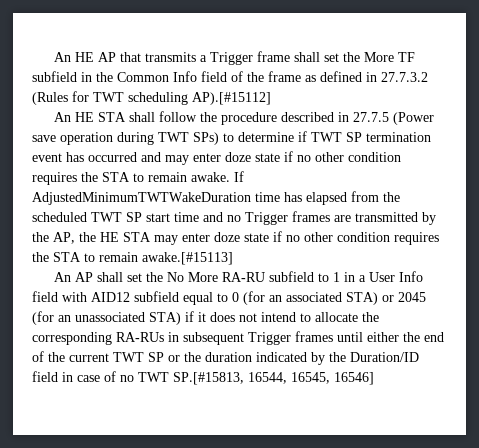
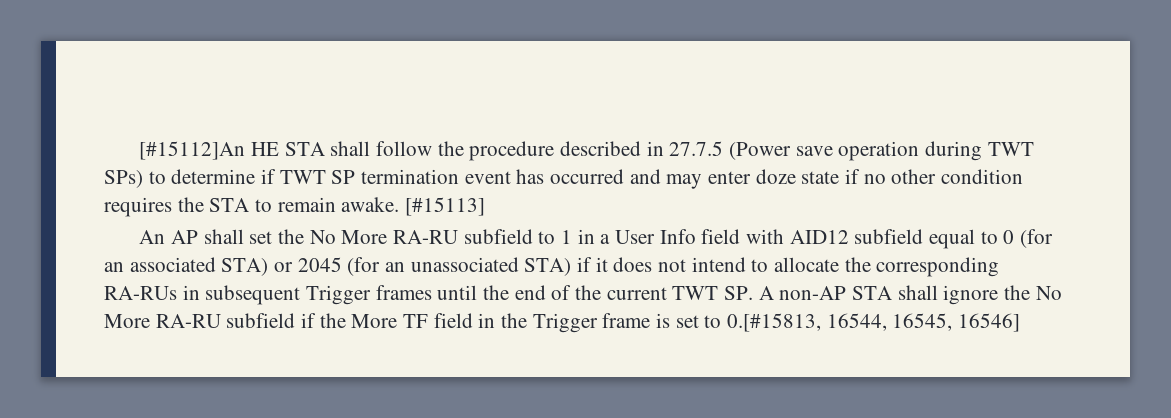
[54,51,416,65] [32,71,428,82] [32,91,271,105] [54,112,72,122] An HE AP that transmits a Trigger frame shall set the More TF subfield in the Common Info field of the frame as defined in 27.7.3.2 (Rules for TWT scheduling AP).[#15112] // An -> [139,141,246,160] [#15112]An
[234,171,244,182] [32,191,400,205] [32,211,436,225] [32,231,439,245] [32,252,233,265] If AdjustedMinimumTWTWakeDuration time has elapsed from the scheduled TWT SP start time and no Trigger frames are transmitted by the AP, the HE STA may enter doze state if no other condition requires the STA to remain awake.[#15113] -> [405,197,486,216] [#15113]
[367,332,399,342] either -> (478, 292) none
[148,352,419,365] [32,371,244,385] SP or the duration indicated by the Duration/ID field in case of no TWT SP.[#15813, -> [724,285,1062,305] [104,313,822,333] SP. A non-AP STA shall ignore the No More RA-RU subfield if the More TF field in the Trigger frame is set to 0.[#15813,

